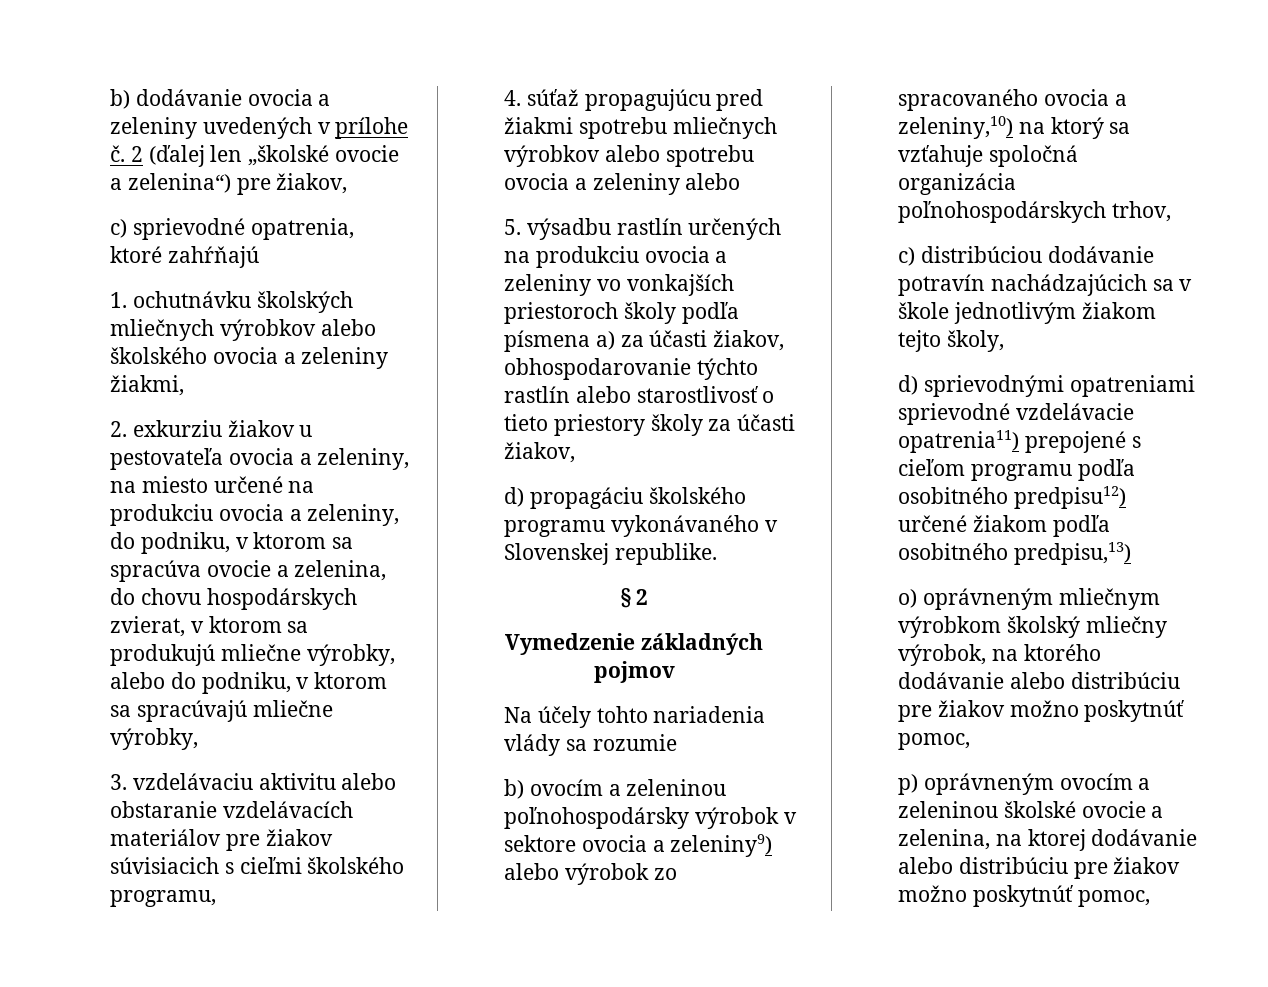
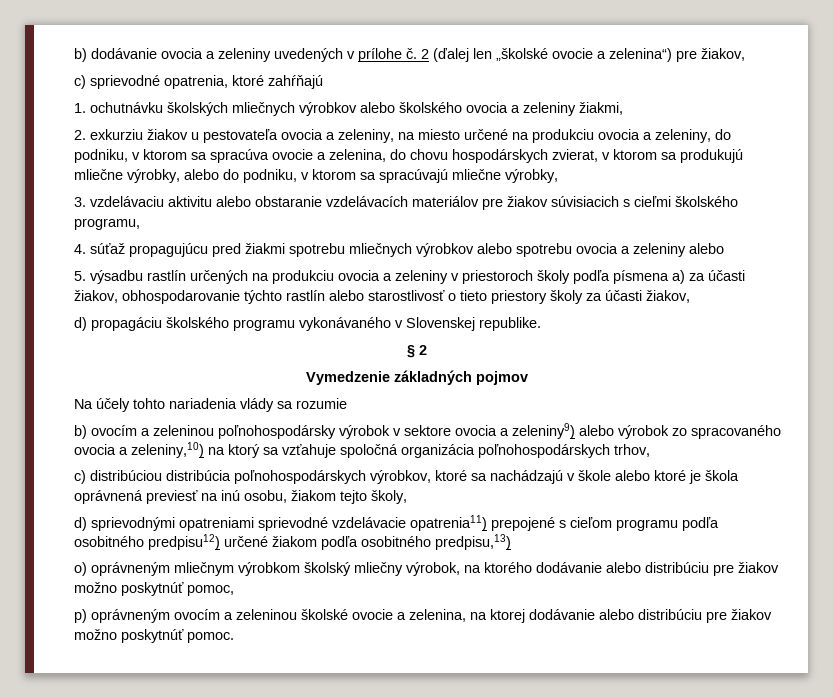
[597,274,734,296] vo vonkajších -> [450,273,459,281] v
[1047,246,1154,263] [898,274,1193,296] [898,302,1077,324] dodávanie potravín nachádzajúcich sa v škole jednotlivým -> [165,470,739,484] [73,490,287,504] distribúcia poľnohospodárskych výrobkov, ktoré sa nachádzajú v škole alebo ktoré je škola oprávnená previesť na inú osobu,
[1077,890,1150,907] pomoc, -> [186,632,234,643] pomoc.

